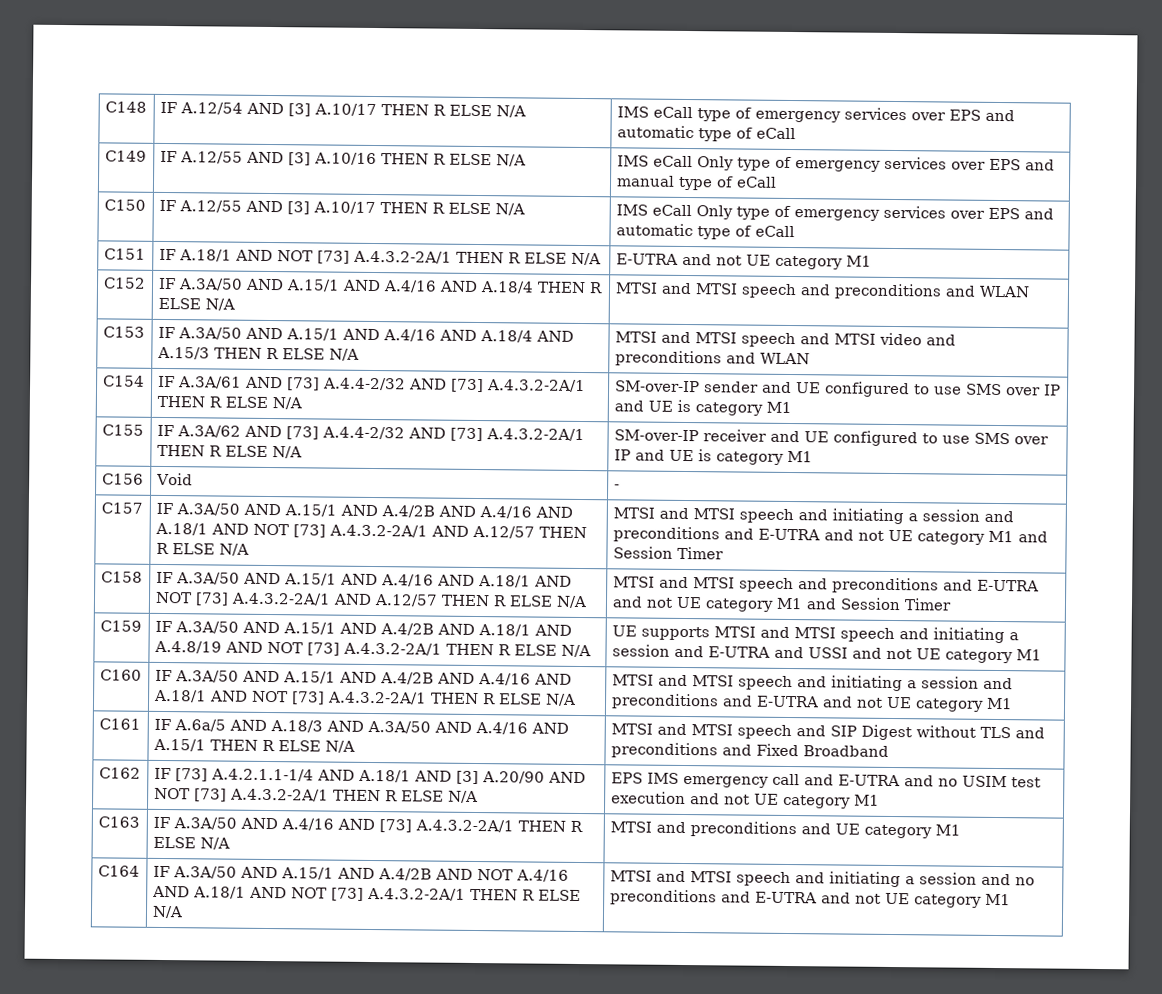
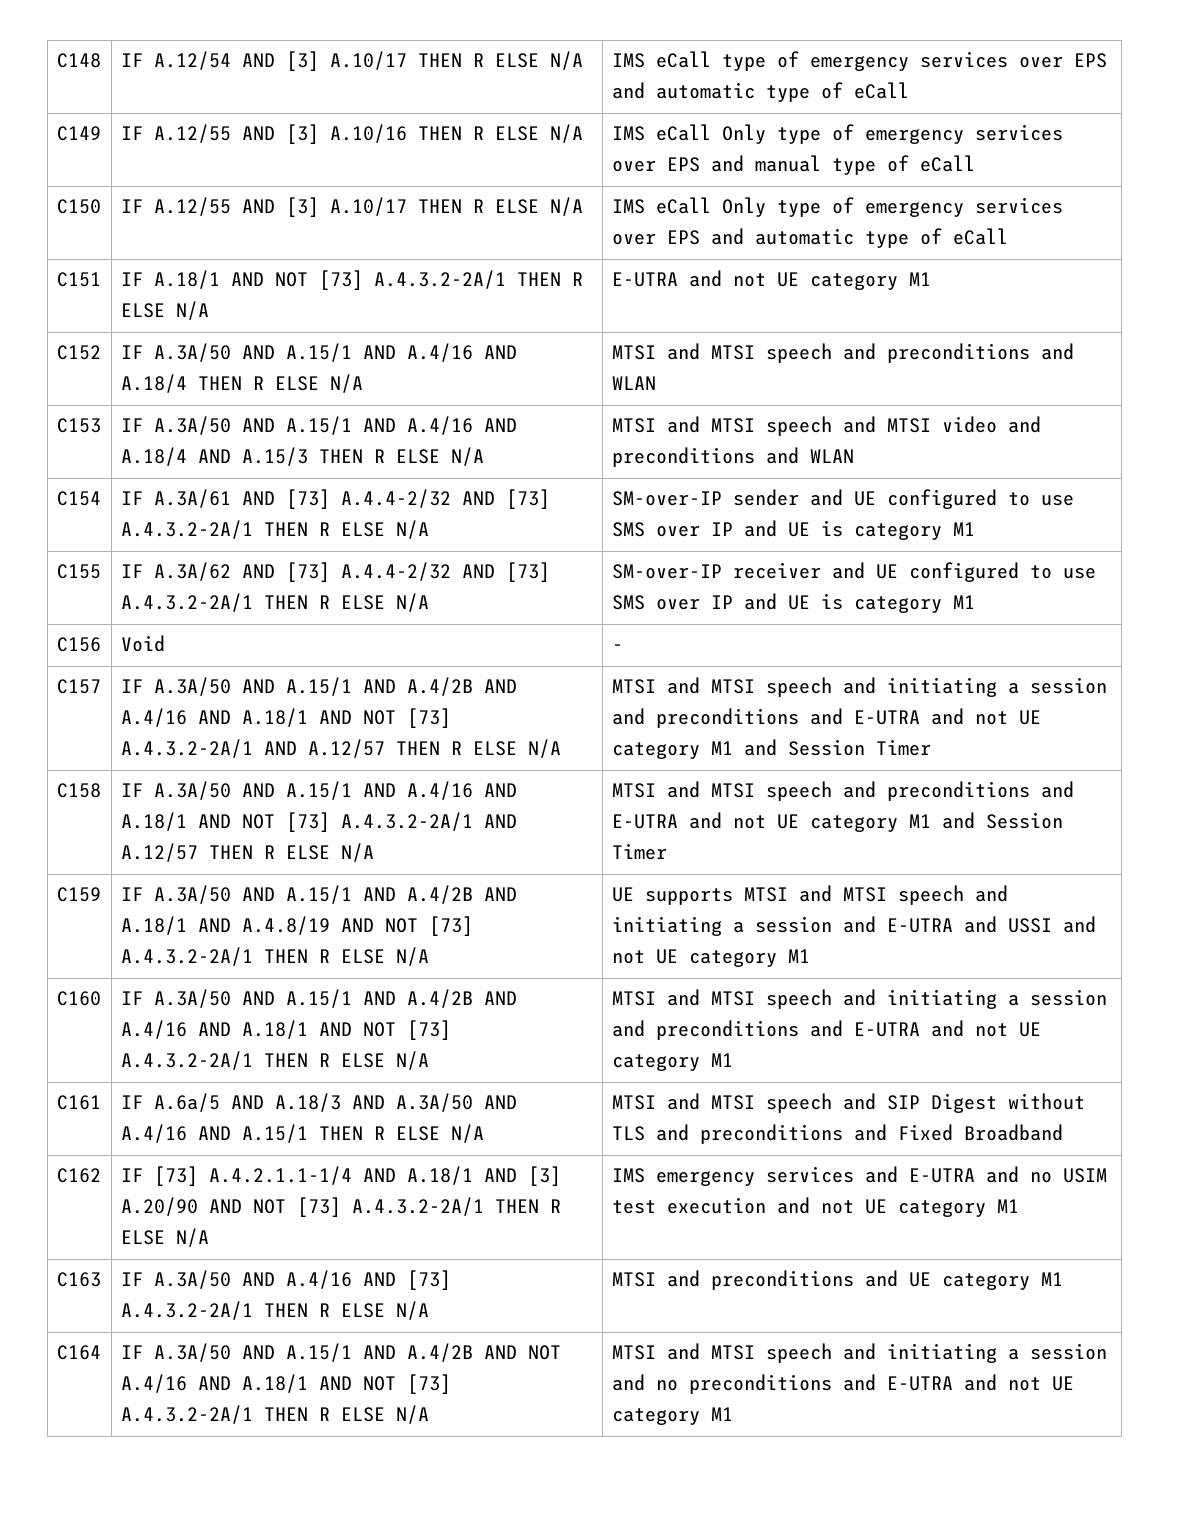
[610,772,643,784] EPS -> (209, 1237) none
[771,773,800,786] call -> [765,1166,854,1183] services

